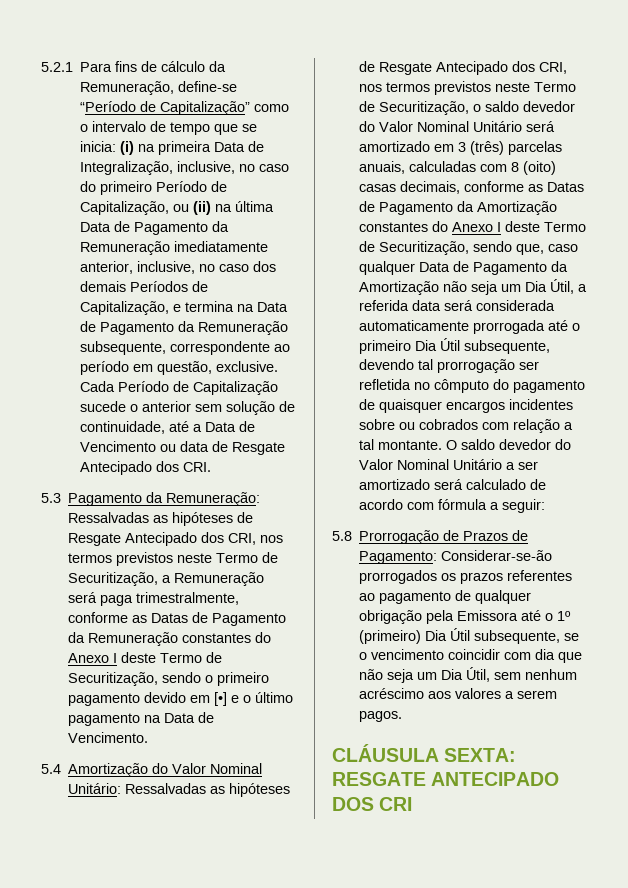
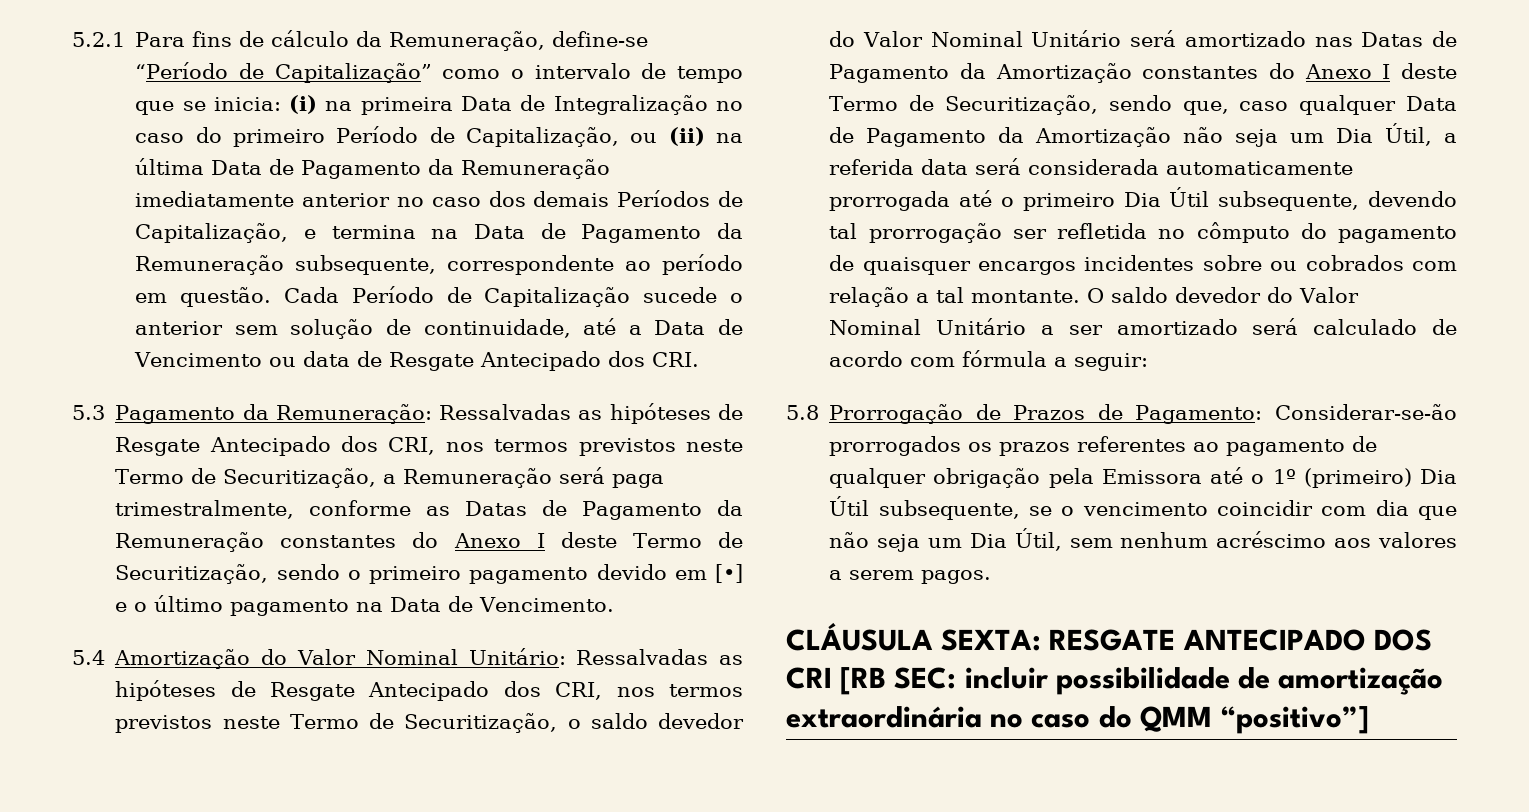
[80,161,236,175] Integralização, inclusive, -> [553,95,708,115] Integralização
[80,261,196,274] anterior, inclusive, -> [302,193,391,207] anterior
[157,361,279,375] questão, exclusive. -> [180,287,272,307] questão.
[434,141,563,155] [359,161,557,175] [359,181,544,194] em 3 (três) parcelas anuais, calculadas com 8 (oito) casas decimais, conforme as -> [1314,37,1353,47] nas
(413, 804) none -> [840,667,1444,695] [786,706,1370,734] [RB SEC: incluir possibilidade de amortização extraordinária no caso do QMM “positivo”]

